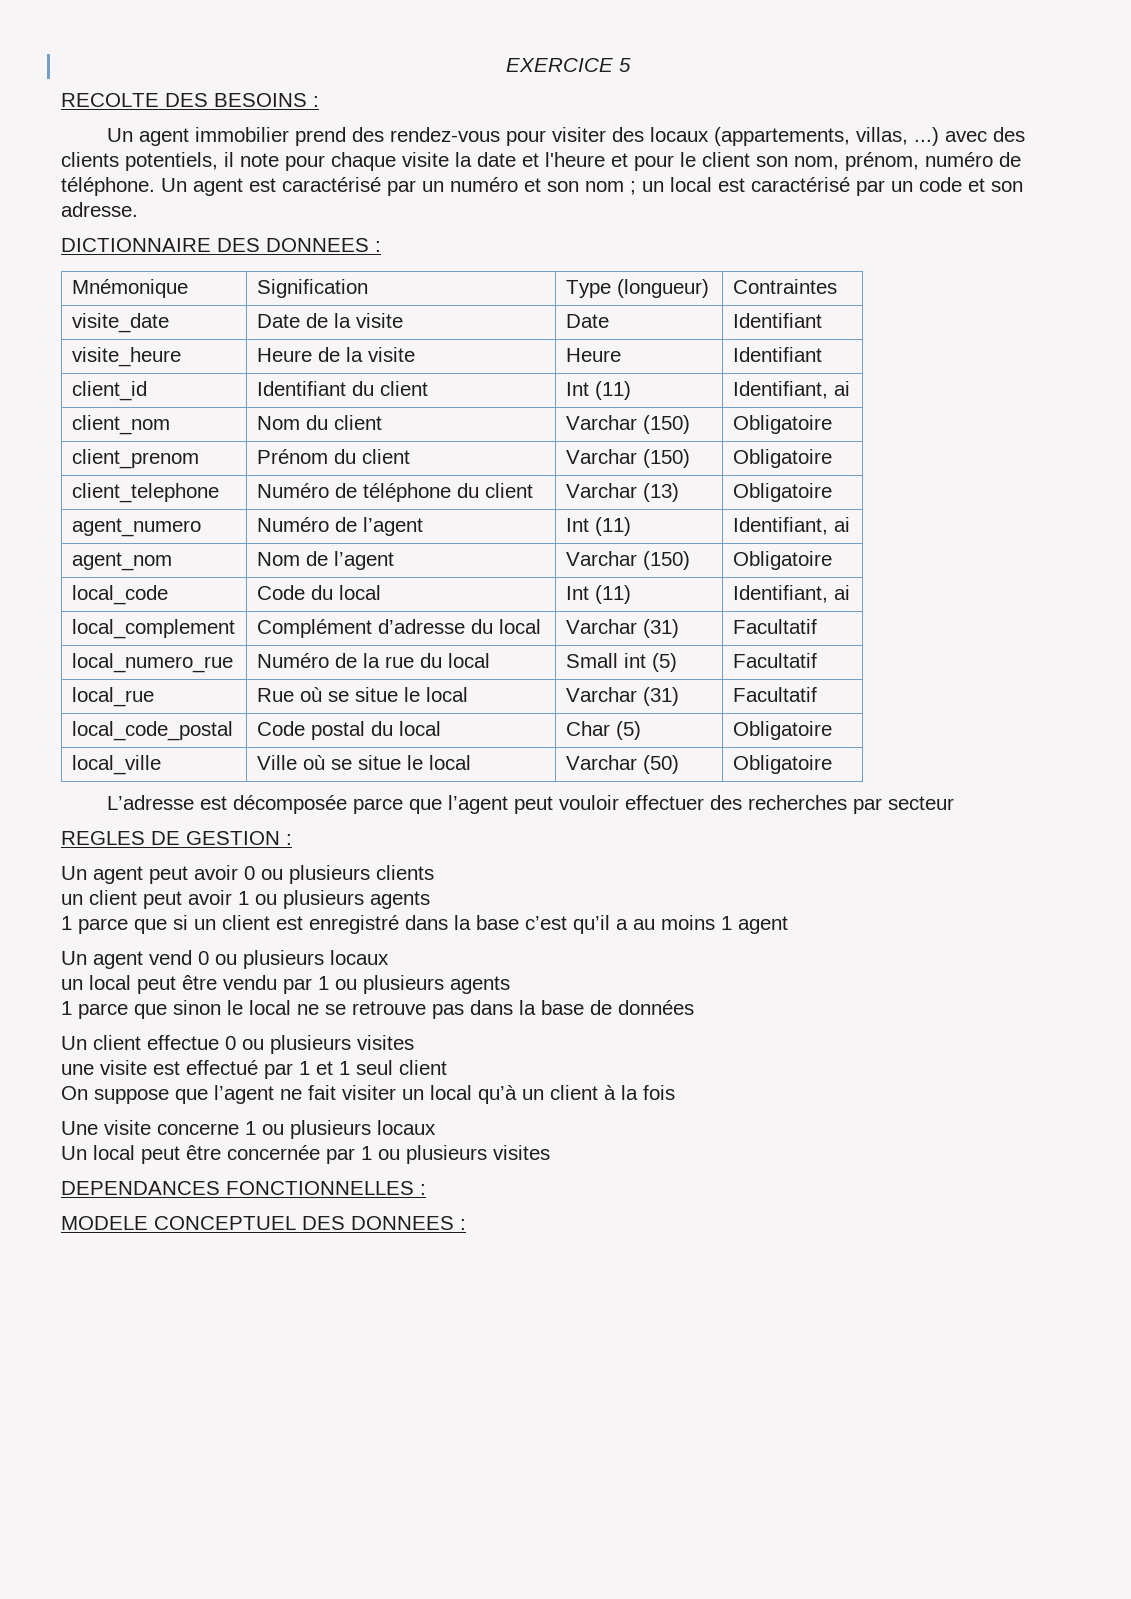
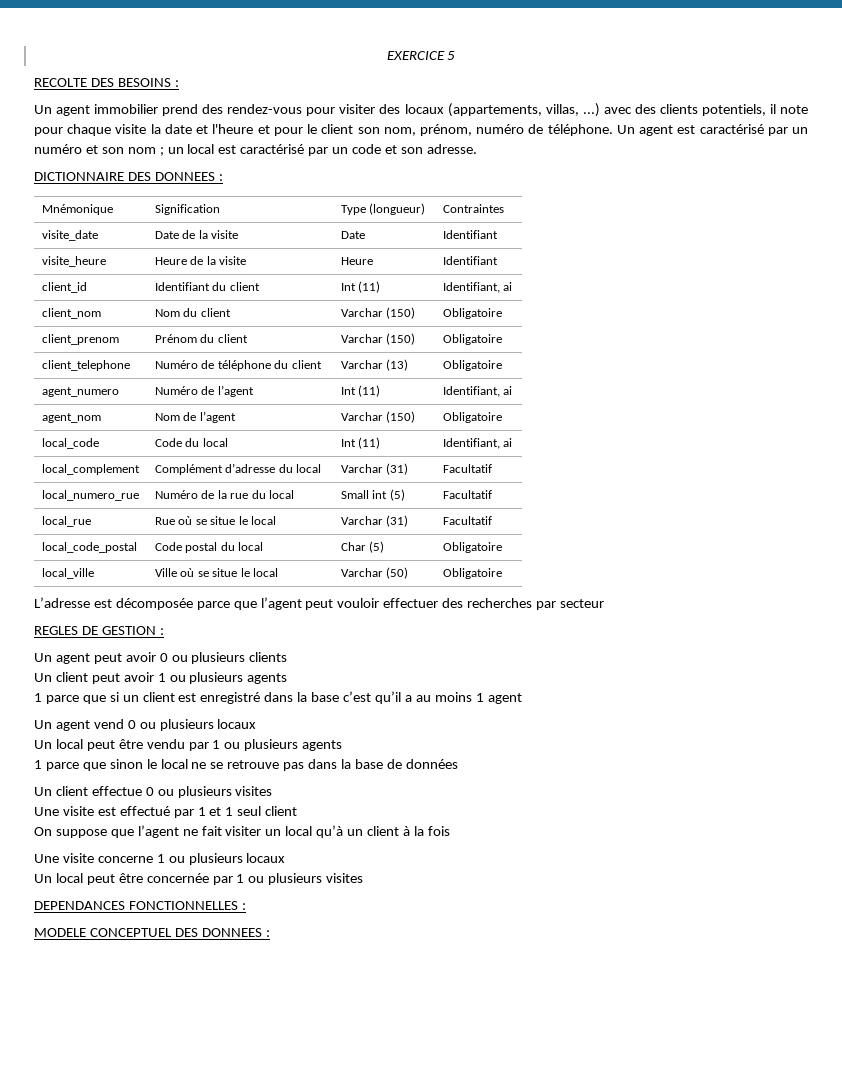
[61,894,83,905] un -> [34,673,52,682] Un
[61,979,83,990] un -> [34,740,52,749] Un
[61,1064,94,1075] une -> [34,807,59,816] Une

